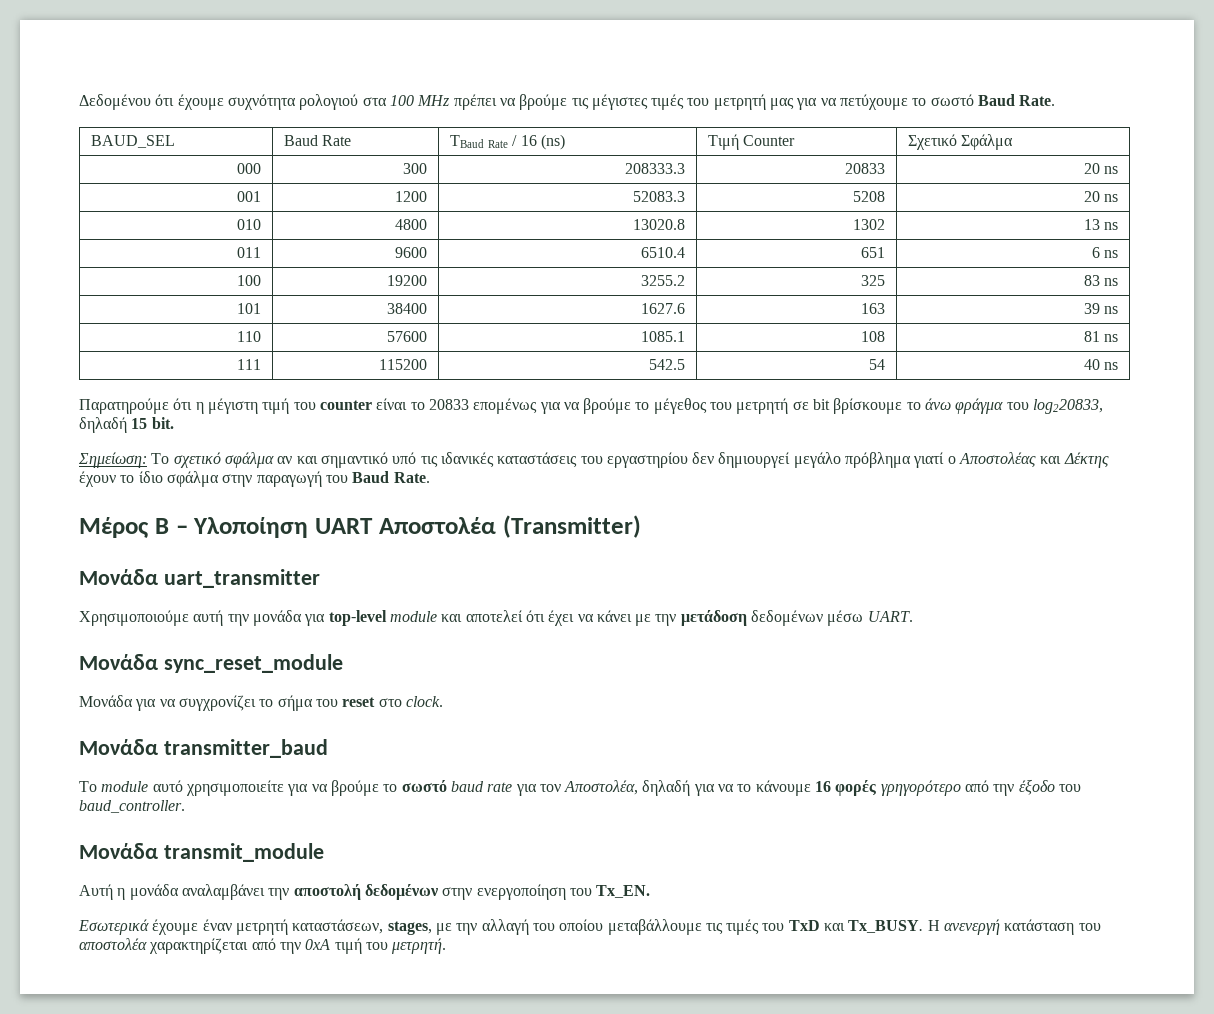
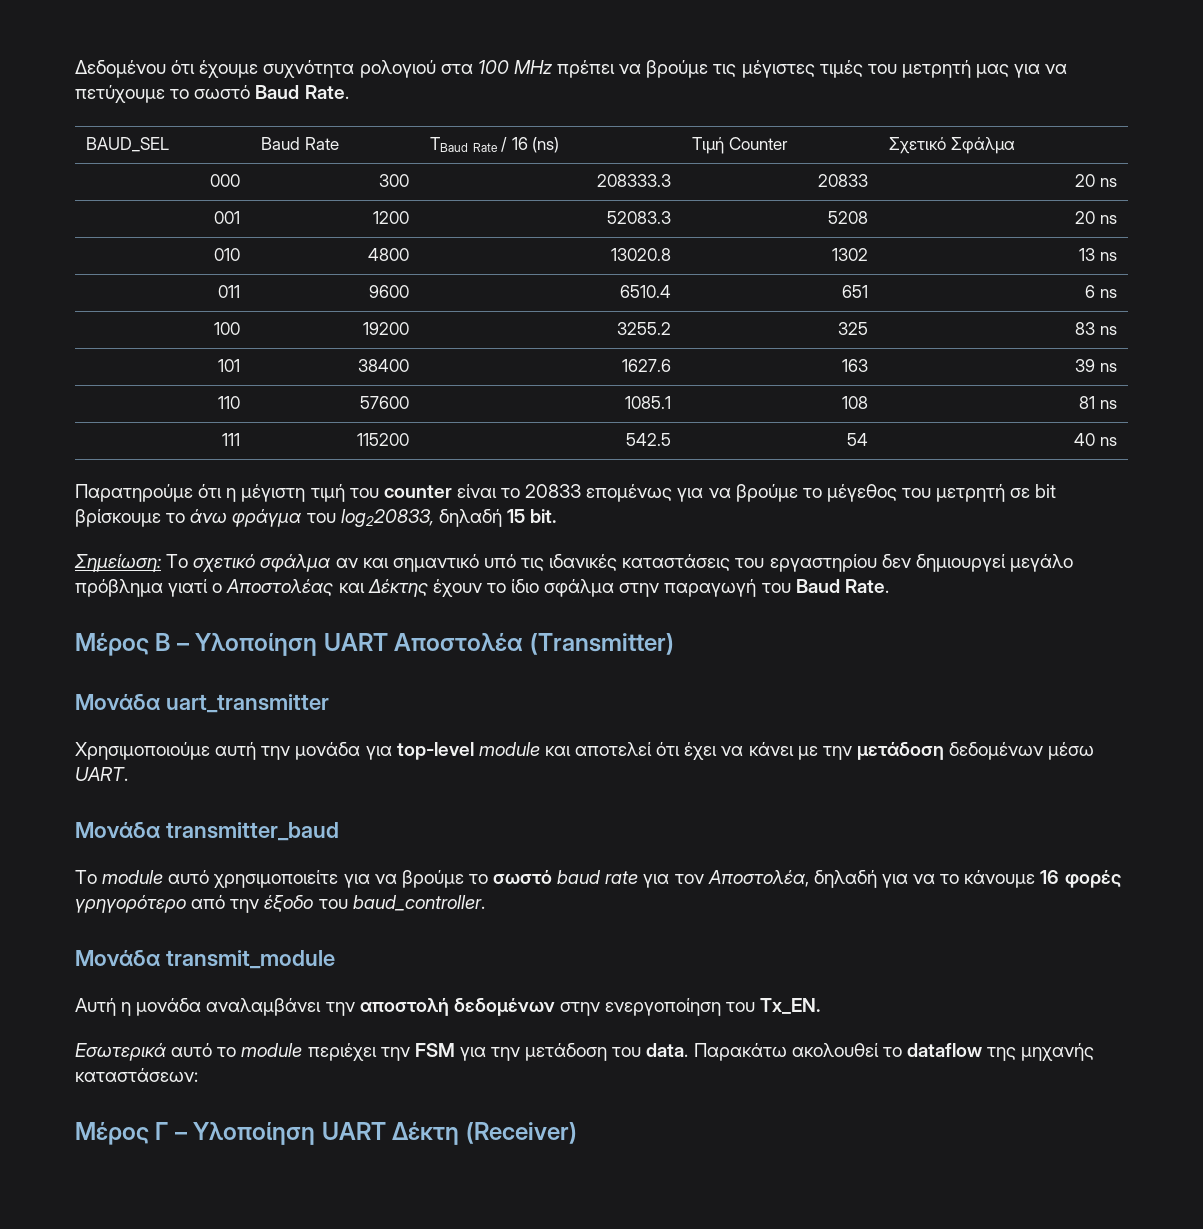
[79,654,343,673] [79,695,443,711] // Μονάδα sync_reset_module // Μονάδα για να συγχρονίζει το σήμα του reset στο clock. -> (128, 774) none
[152,919,1101,935] [79,938,447,954] έχουμε έναν μετρητή καταστάσεων, stages, με την αλλαγή του οποίου μεταβάλλουμε τις τιμές του TxD και Tx_BUSY. Η ανενεργή κατάσταση του αποστολέα χαρακτηρίζεται από την 0xA τιμή του μετρητή. -> [171,1043,1095,1061] [75,1068,198,1082] [75,1122,577,1145] αυτό το module περιέχει την FSM για την μετάδοση του data. Παρακάτω ακολουθεί το dataflow της μηχανής καταστάσεων: // Μέρος Γ – Υλοποίηση UART Δέκτη (Receiver)

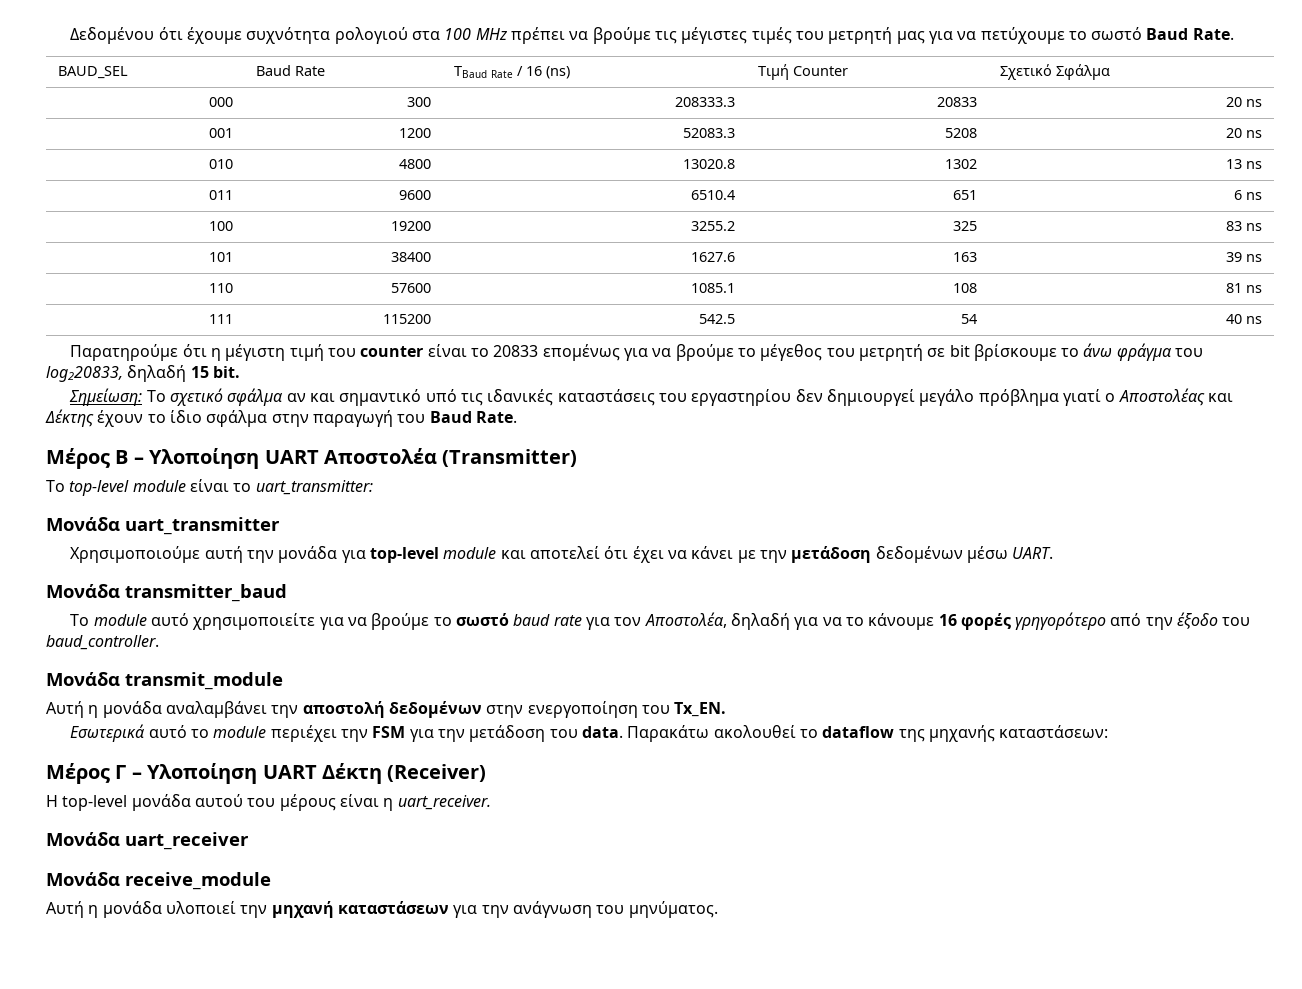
(674, 644) none -> [46,479,373,496] // Το top-level module είναι το uart_transmitter:
(577, 1133) none -> [46,794,491,811] [46,832,249,850] [46,872,271,890] [46,901,718,918] // Η top-level μονάδα αυτού του μέρους είναι η uart_receiver. // Μονάδα uart_receiver // Μονάδα receive_module // Αυτή η μονάδα υλοποιεί την μηχανή καταστάσεων για την ανάγνωση του μηνύματος.

